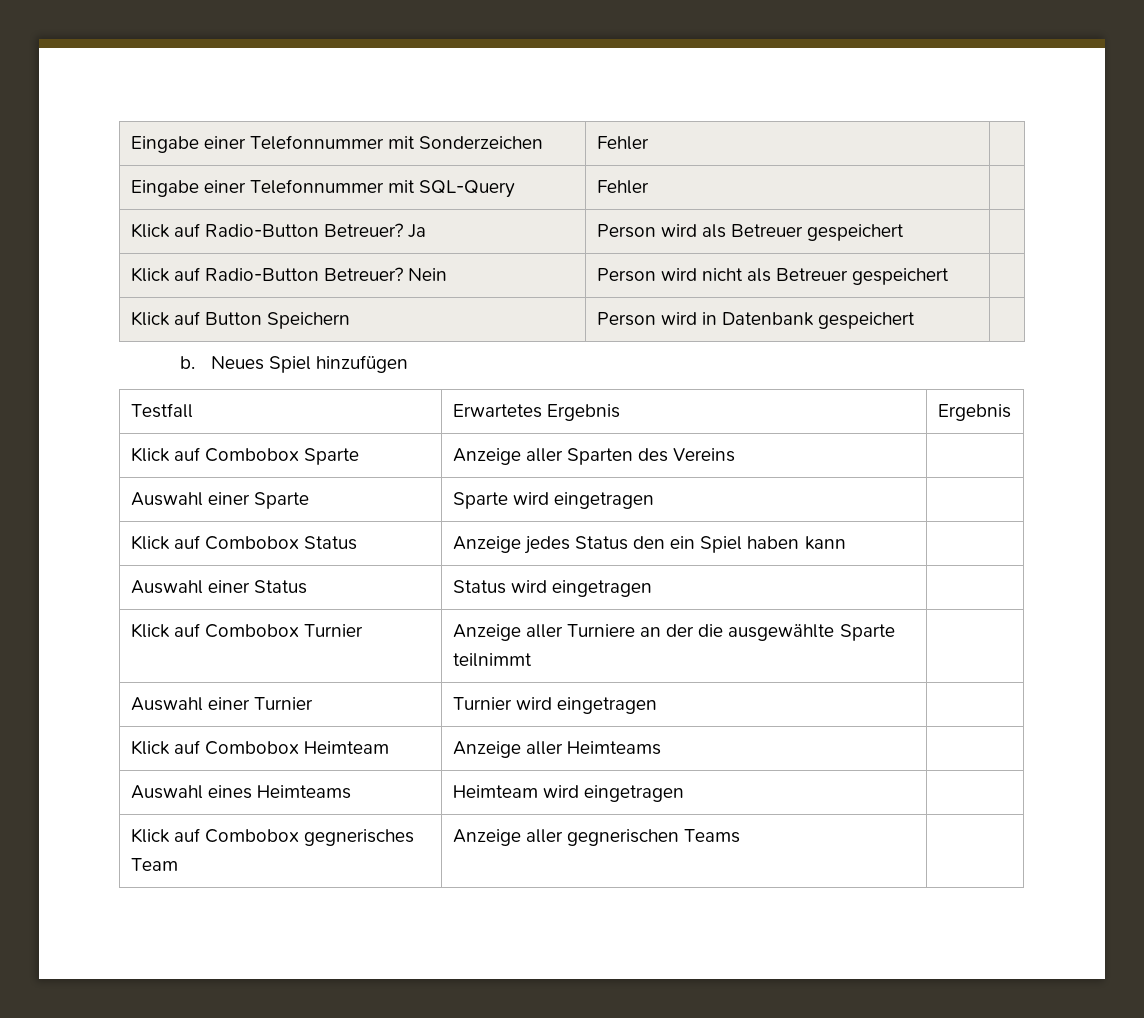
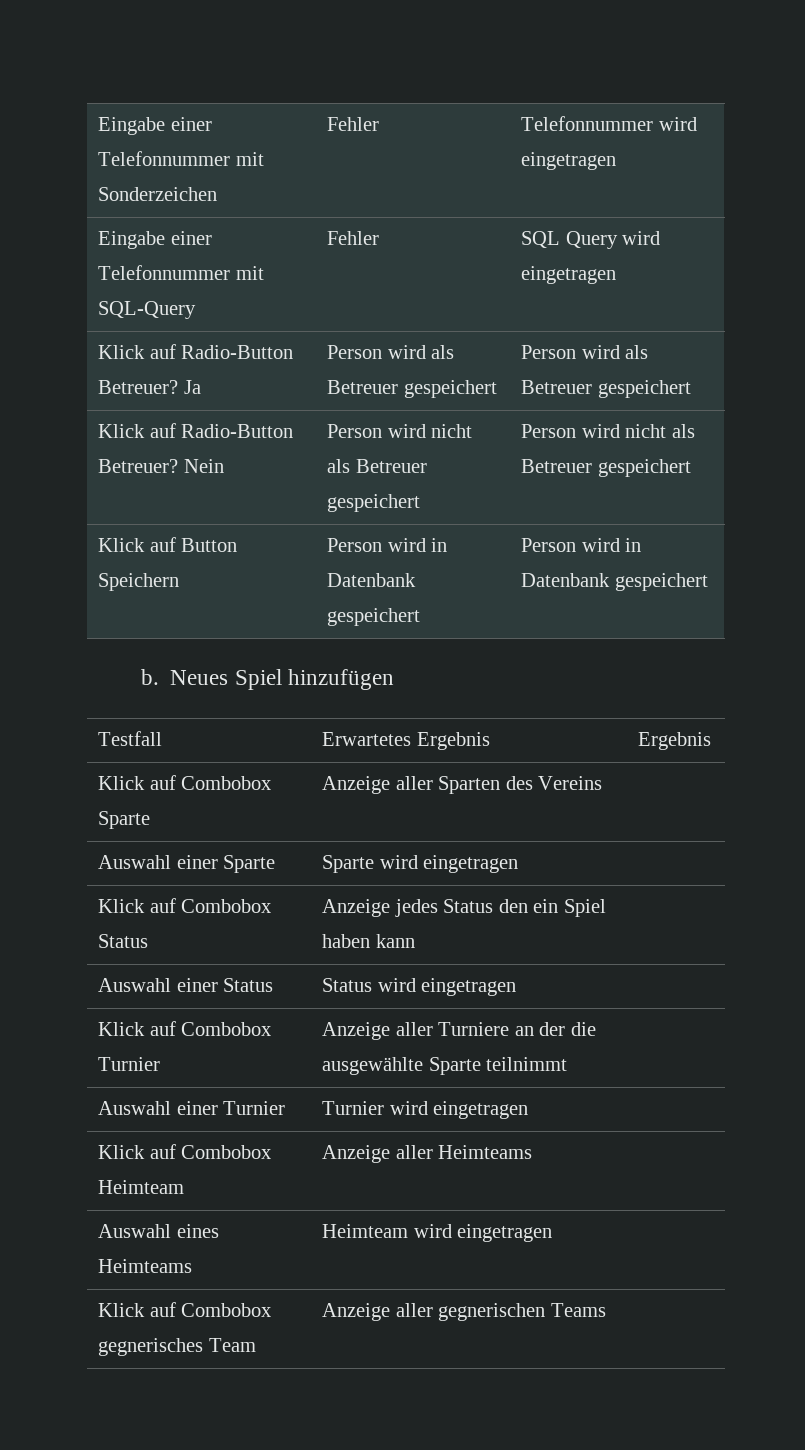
(649, 143) none -> [521,116,697,131] [521,152,617,170] Telefonnummer wird eingetragen
(649, 187) none -> [521,231,661,249] [521,266,617,284] SQL Query wird eingetragen
(905, 232) none -> [521,345,649,359] [521,380,691,398] Person wird als Betreuer gespeichert
(950, 276) none -> [521,424,695,438] [521,459,691,477] Person wird nicht als Betreuer gespeichert
(916, 320) none -> [521,538,642,552] [521,573,708,591] Person wird in Datenbank gespeichert

